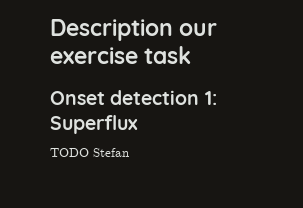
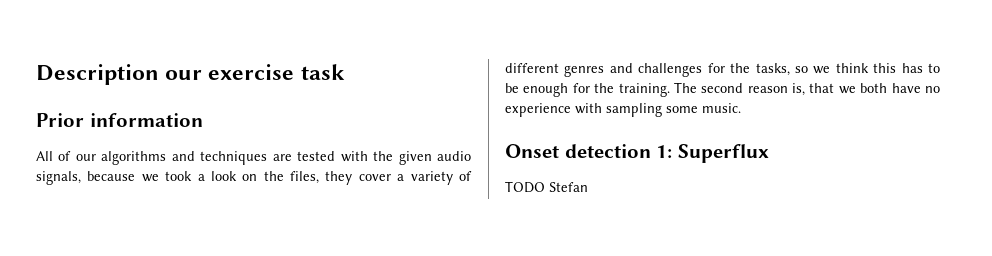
(192, 55) none -> [36,113,203,127] [36,151,471,165] [36,171,472,185] [505,63,941,77] [505,82,940,97] [505,103,741,117] // Prior information // All of our algorithms and techniques are tested with the given audio signals, because we took a look on the files, they cover a variety of different genres and challenges for the tasks, so we think this has to be enough for the training. The second reason is, that we both have no experience with sampling some music.

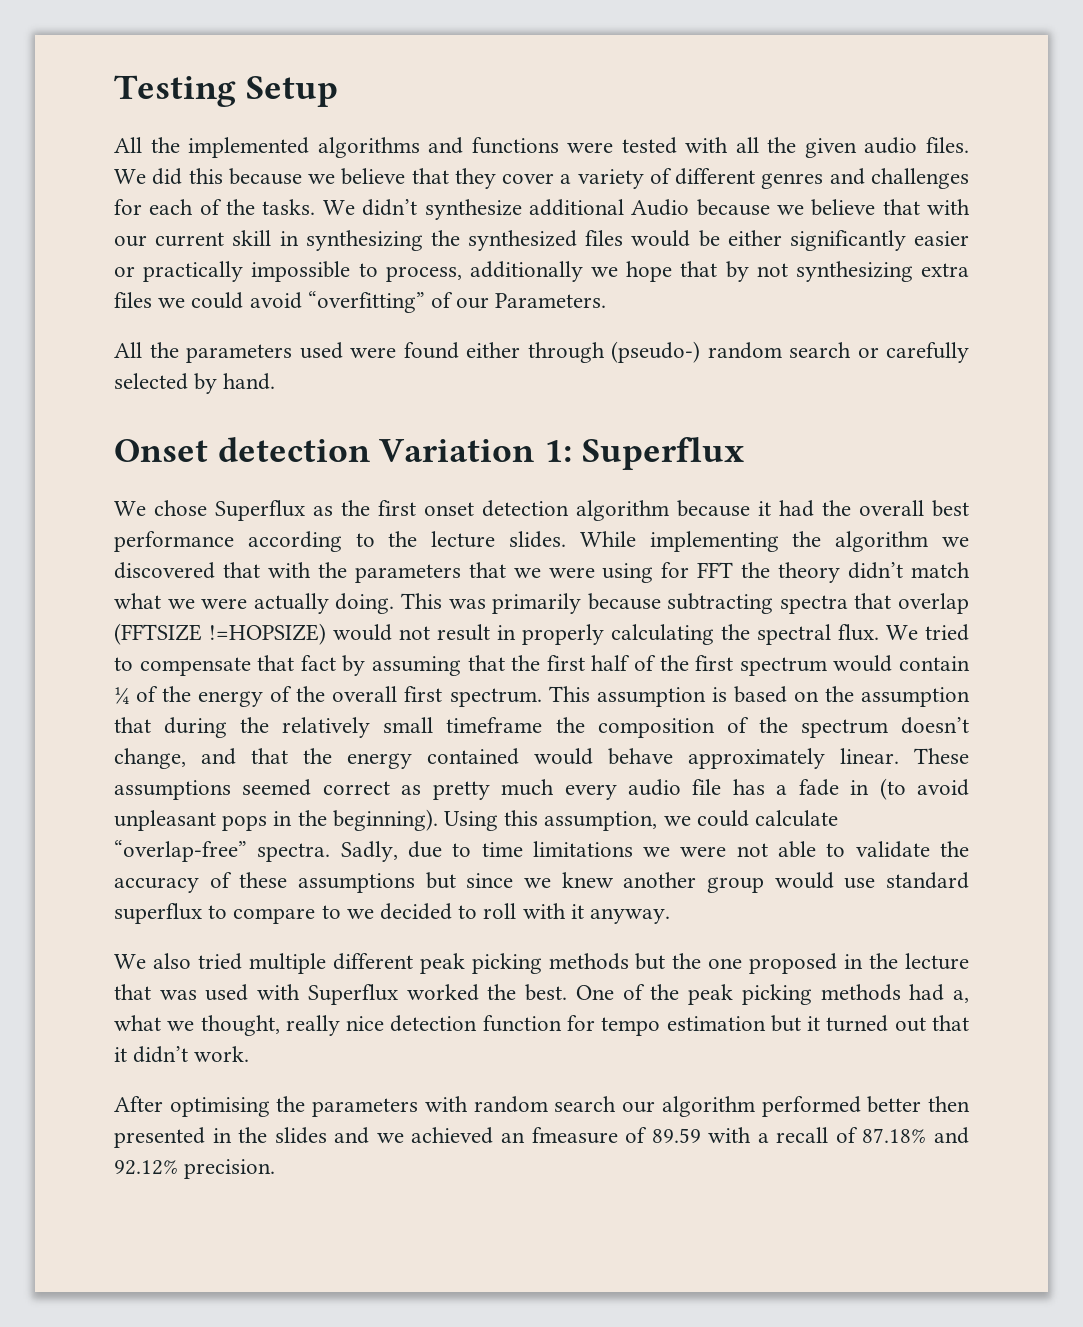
[36,64,345,85] [36,113,203,127] [36,151,292,165] Description our exercise task // Prior information // All of our algorithms and techniques are -> [114,75,338,107] [114,137,614,158] Testing Setup // All the implemented algorithms and functions were
(368, 156) none -> [735,137,759,153] all
[36,171,320,185] signals, because we took a look on the files, -> [926,137,970,153] [114,168,449,185] files. We did this because we believe that
[730,63,941,76] [505,82,940,97] [505,103,741,117] the tasks, so we think this has to be enough for the training. The second reason is, that we both have no experience with sampling some music. -> [149,199,971,220] [114,230,969,251] [114,261,969,282] [114,291,607,313] [114,341,969,363] [114,373,276,394] each of the tasks. We didn’t synthesize additional Audio because we believe that with our current skill in synthesizing the synthesized files would be either significantly easier or practically impossible to process, additionally we hope that by not synthesizing extra files we could avoid “overfitting” of our Parameters. // All the parameters used were found either through (pseudo-) random search or carefully selected by hand.
(651, 151) none -> [379,439,535,462] Variation
[505,181,588,193] TODO Stefan -> [114,500,969,521] [114,531,969,552] [114,562,971,583] [114,593,969,614] [114,623,969,645] [114,655,971,676] [114,686,970,707] [114,717,969,738] [114,748,969,769] [114,778,970,800] [114,809,839,831] [114,840,969,862] [114,872,969,893] [114,903,671,924] [114,953,970,974] [114,984,970,1005] [114,1015,970,1036] [114,1046,250,1063] [114,1096,971,1117] [114,1127,969,1148] [114,1159,276,1179] We chose Superflux as the first onset detection algorithm because it had the overall best performance according to the lecture slides. While implementing the algorithm we discovered that with the parameters that we were using for FFT the theory didn’t match what we were actually doing. This was primarily because subtracting spectra that overlap (FFTSIZE !=HOPSIZE) would not result in properly calculating the spectral flux. We tried to compensate that fact by assuming that the first half of the first spectrum would contain ¼ of the energy of the overall first spectrum. This assumption is based on the assumption that during the relatively small timeframe the composition of the spectrum doesn’t change, and that the energy contained would behave approximately linear. These assumptions seemed correct as pretty much every audio file has a fade in (to avoid unpleasant pops in the beginning). Using this assumption, we could calculate “overlap-free” spectra. Sadly, due to time limitations we were not able to validate the accuracy of these assumptions but since we knew another group would use standard superflux to compare to we decided to roll with it anyway. // We also tried multiple different peak picking methods but the one proposed in the lecture that was used with Superflux worked the best. One of the peak picking methods had a, what we thought, really nice detection function for tempo estimation but it turned out that it didn’t work. // After optimising the parameters with random search our algorithm performed better then presented in the slides and we achieved an fmeasure of 89.59 with a recall of 87.18% and 92.12% precision.

